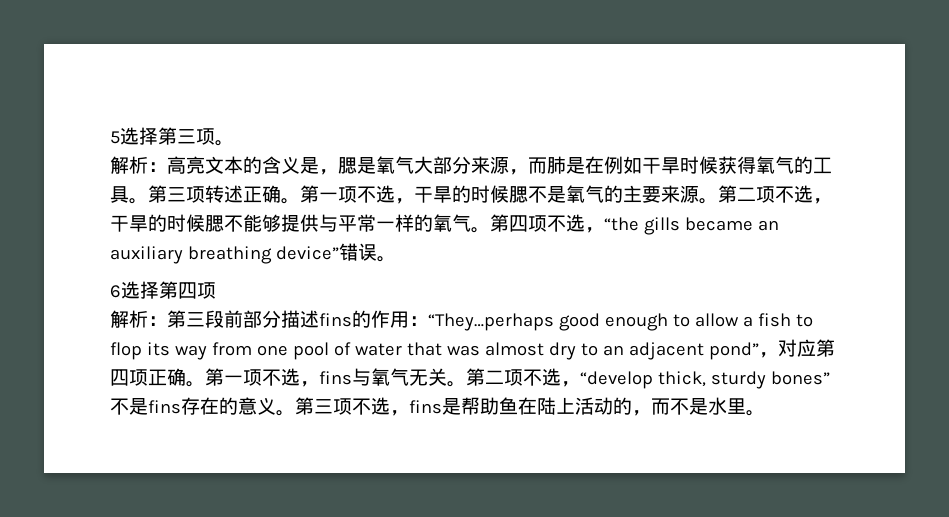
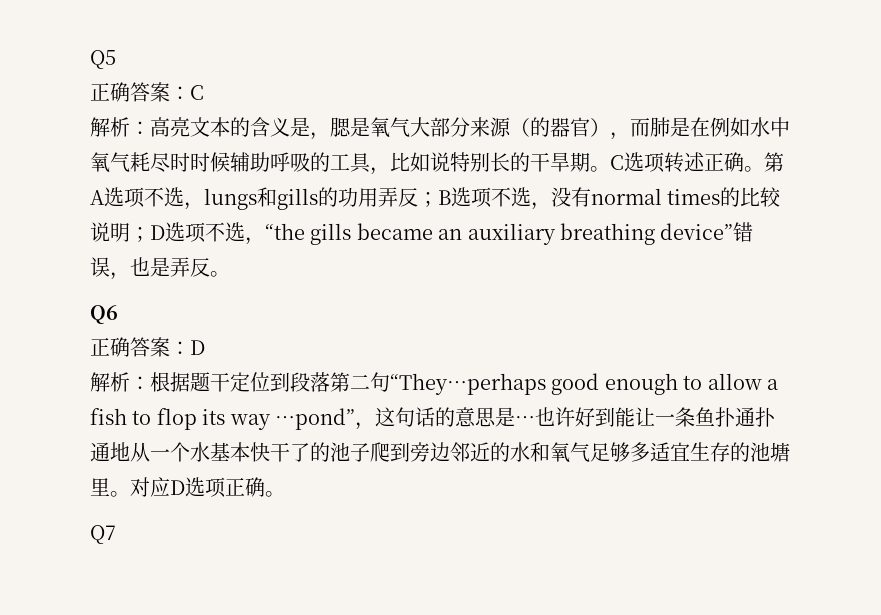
[110,127,234,146] 5选择第三项。 -> [90,50,116,69] [90,82,204,102] Q5 // 正确答案：C
(509, 165) none -> [510,117,610,137] （的器官）
[642,156,832,174] [110,185,186,204] 干旱时候获得氧气的工具。第三 -> [750,117,790,137] [90,152,644,175] 水中氧气耗尽时时候辅助呼吸的工具，比如说特别长的干旱期。C选
[319,185,832,204] [110,214,528,233] 一项不选，干旱的时候腮不是氧气的主要来源。第二项不选，干旱的时候腮不能够提供与平常一样的氧气。第四 -> [90,187,782,210] [90,222,185,242] A选项不选，lungs和gills的功用弄反；B选项不选，没有normal times的比较说明；D选
[376,256,396,262] [110,281,216,299] [110,310,428,328] 。 // 6选择第四项 // 解析：第三段前部分描述fins的作用： -> [110,257,230,280] [90,305,118,324] [90,337,205,357] [90,372,390,392] ，也是弄反。 // Q6 // 正确答案：D // 解析：根据题干定位到段落第二句
[211,339,835,360] [110,368,830,389] [110,397,765,416] from one pool of water that was almost dry to an adjacent pond”，对应第四项正确。第一项不选，fins与氧气无关。第二项不选，“develop thick, sturdy bones”不是fins存在的意义。第三项不选，fins是帮助鱼在陆上活动的，而不是水里。 -> [275,407,775,430] [90,442,790,463] [90,477,285,498] [90,525,116,544] …pond”，这句话的意思是…也许好到能让一条鱼扑通扑通地从一个水基本快干了的池子爬到旁边邻近的水和氧气足够多适宜生存的池塘里。对应D选项正确。 // Q7

